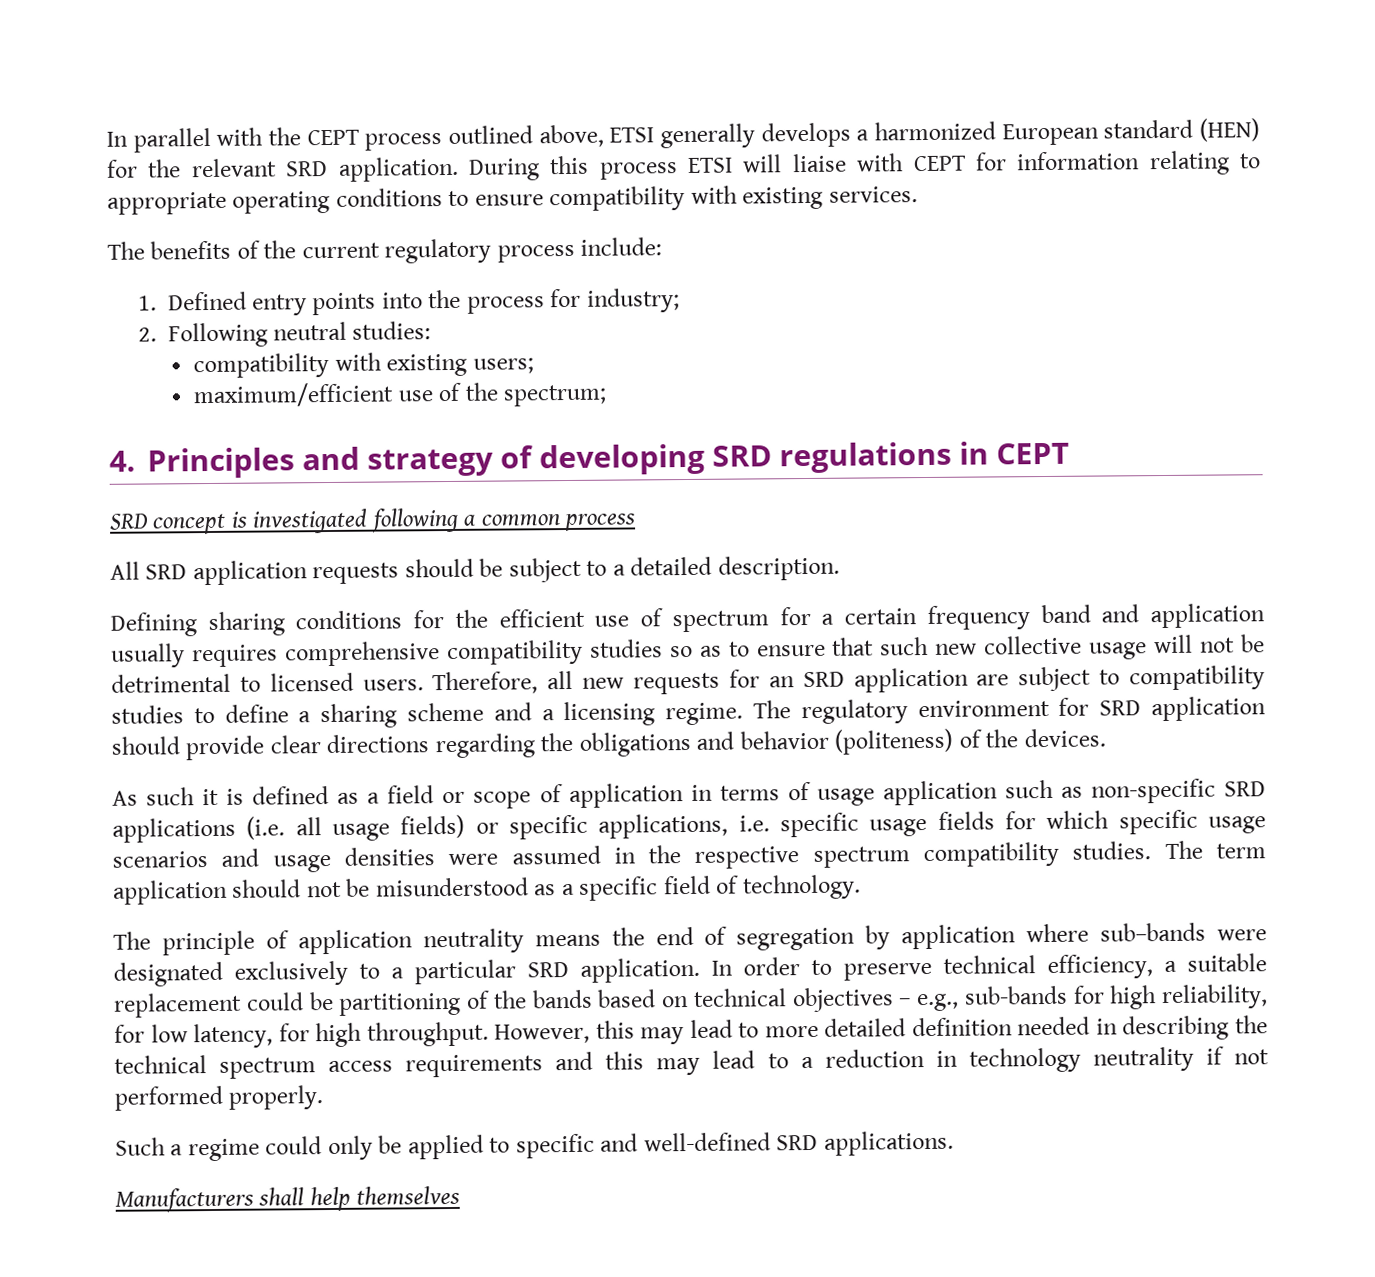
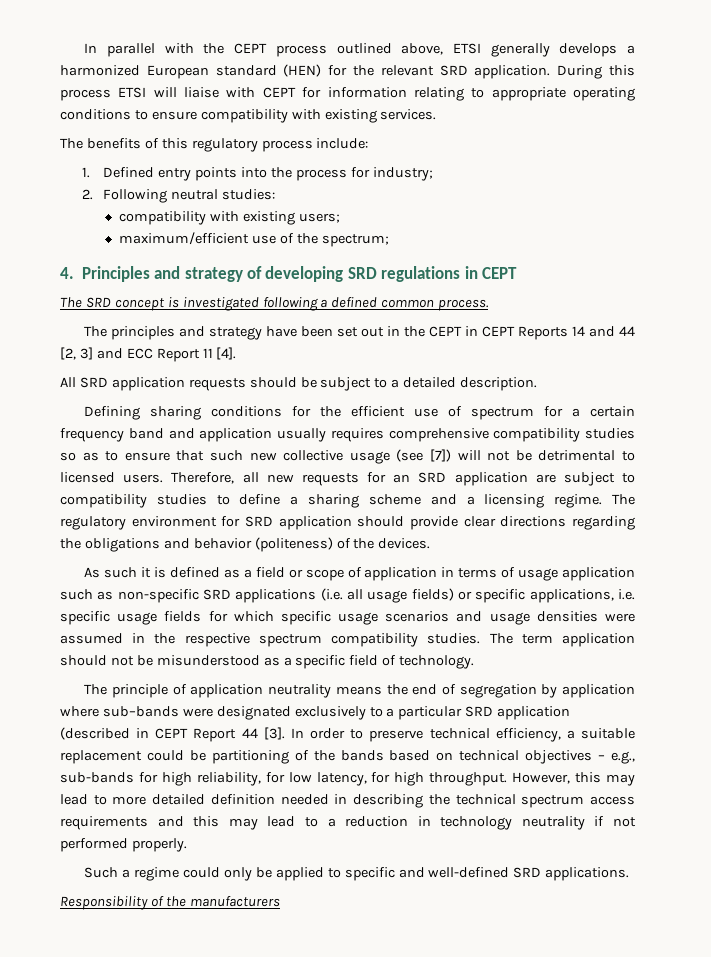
[263,240,380,259] the current -> [161,138,188,149] this
(1069, 453) none -> [60,297,82,308] The
[480,513,637,532] common process -> [331,297,490,311] [84,326,635,340] [60,347,237,362] defined common process. // The principles and strategy have been set out in the CEPT in CEPT Reports 14 and 44 [2, 3] and ECC Report 11 [4].
(1148, 651) none -> [396,449,451,462] (see [7])
[580,957,700,983] application. -> [497,706,571,720] [60,727,285,742] application (described in CEPT Report 44 [3].
[115,1185,461,1213] Manufacturers shall help themselves -> [60,896,280,910] Responsibility of the manufacturers

